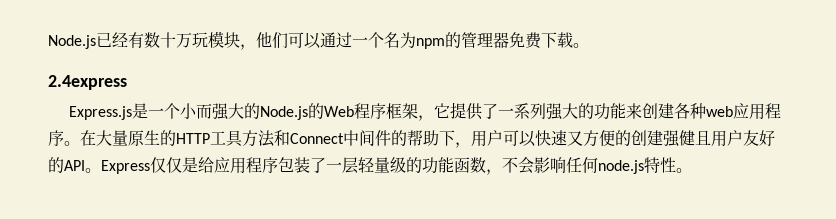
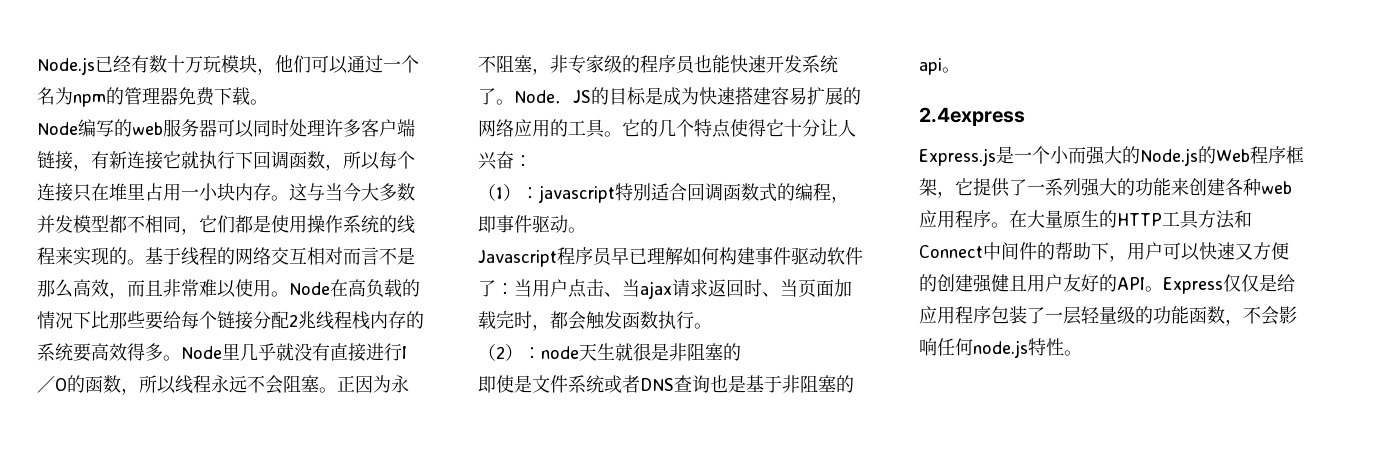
(589, 45) none -> [37,119,415,138] [37,151,415,171] [37,183,415,202] [37,215,415,235] [37,247,415,266] [37,279,420,299] [37,311,424,330] [37,343,407,362] [37,375,409,395] [478,55,838,75] [478,87,861,105] [478,119,856,138] [478,151,532,170] [478,183,849,203] [478,215,586,233] [478,247,863,267] [478,279,852,299] [478,310,712,331] [478,343,741,361] [478,375,854,393] [919,58,960,75] // Node编写的web服务器可以同时处理许多客户端链接，有新连接它就执行下回调函数，所以每个连接只在堆里占用一小块内存。这与当今大多数并发模型都不相同，它们都是使用操作系统的线程来实现的。基于线程的网络交互相对而言不是那么高效，而且非常难以使用。Node在高负载的情况下比那些要给每个链接分配2兆线程栈内存的系统要高效得多。Node里几乎就没有直接进行I／O的函数，所以线程永远不会阻塞。正因为永不阻塞，非专家级的程序员也能快速开发系统了。Node．JS的目标是成为快速搭建容易扩展的网络应用的工具。它的几个特点使得它十分让人兴奋： // （1）：javascript特別适合回调函数式的编程，即事件驱动。 // Javascript程序员早已理解如何构建事件驱动软件了：当用户点击、当ajax请求返回时、当页面加载完时，都会触发函数执行。 // （2）：node天生就很是非阻塞的 // 即使是文件系统或者DNS查询也是基于非阻塞的api。

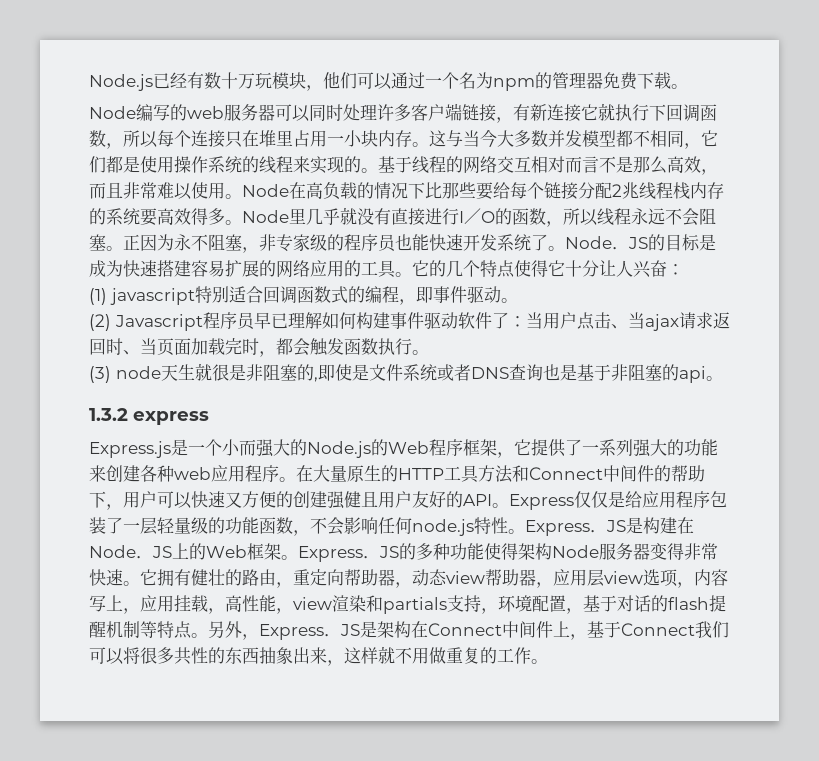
[478,184,539,201] （1）： -> [89,288,107,305] (1)
(586, 230) none -> [89,314,111,331] (2)
[478,344,541,361] （2）： -> [89,366,111,383] (3)
(741, 352) // -> [313,377,318,382] ,
[919,107,1025,126] 2.4express -> [89,408,209,425] 1.3.2 express
(1082, 353) none -> [525,517,694,536] [89,543,718,562] [89,569,728,588] [89,595,726,614] [89,621,729,640] [89,646,548,666] Express．JS是构建在Node．JS上的Web框架。Express．JS的多种功能使得架构Node服务器变得非常快速。它拥有健壮的路由，重定向帮助器，动态view帮助器，应用层view选项，内容写上，应用挂载，高性能，view渲染和partials支持，环境配置，基于对话的flash提醒机制等特点。另外，Express．JS是架构在Connect中间件上，基于Connect我们可以将很多共性的东西抽象出来，这样就不用做重复的工作。

